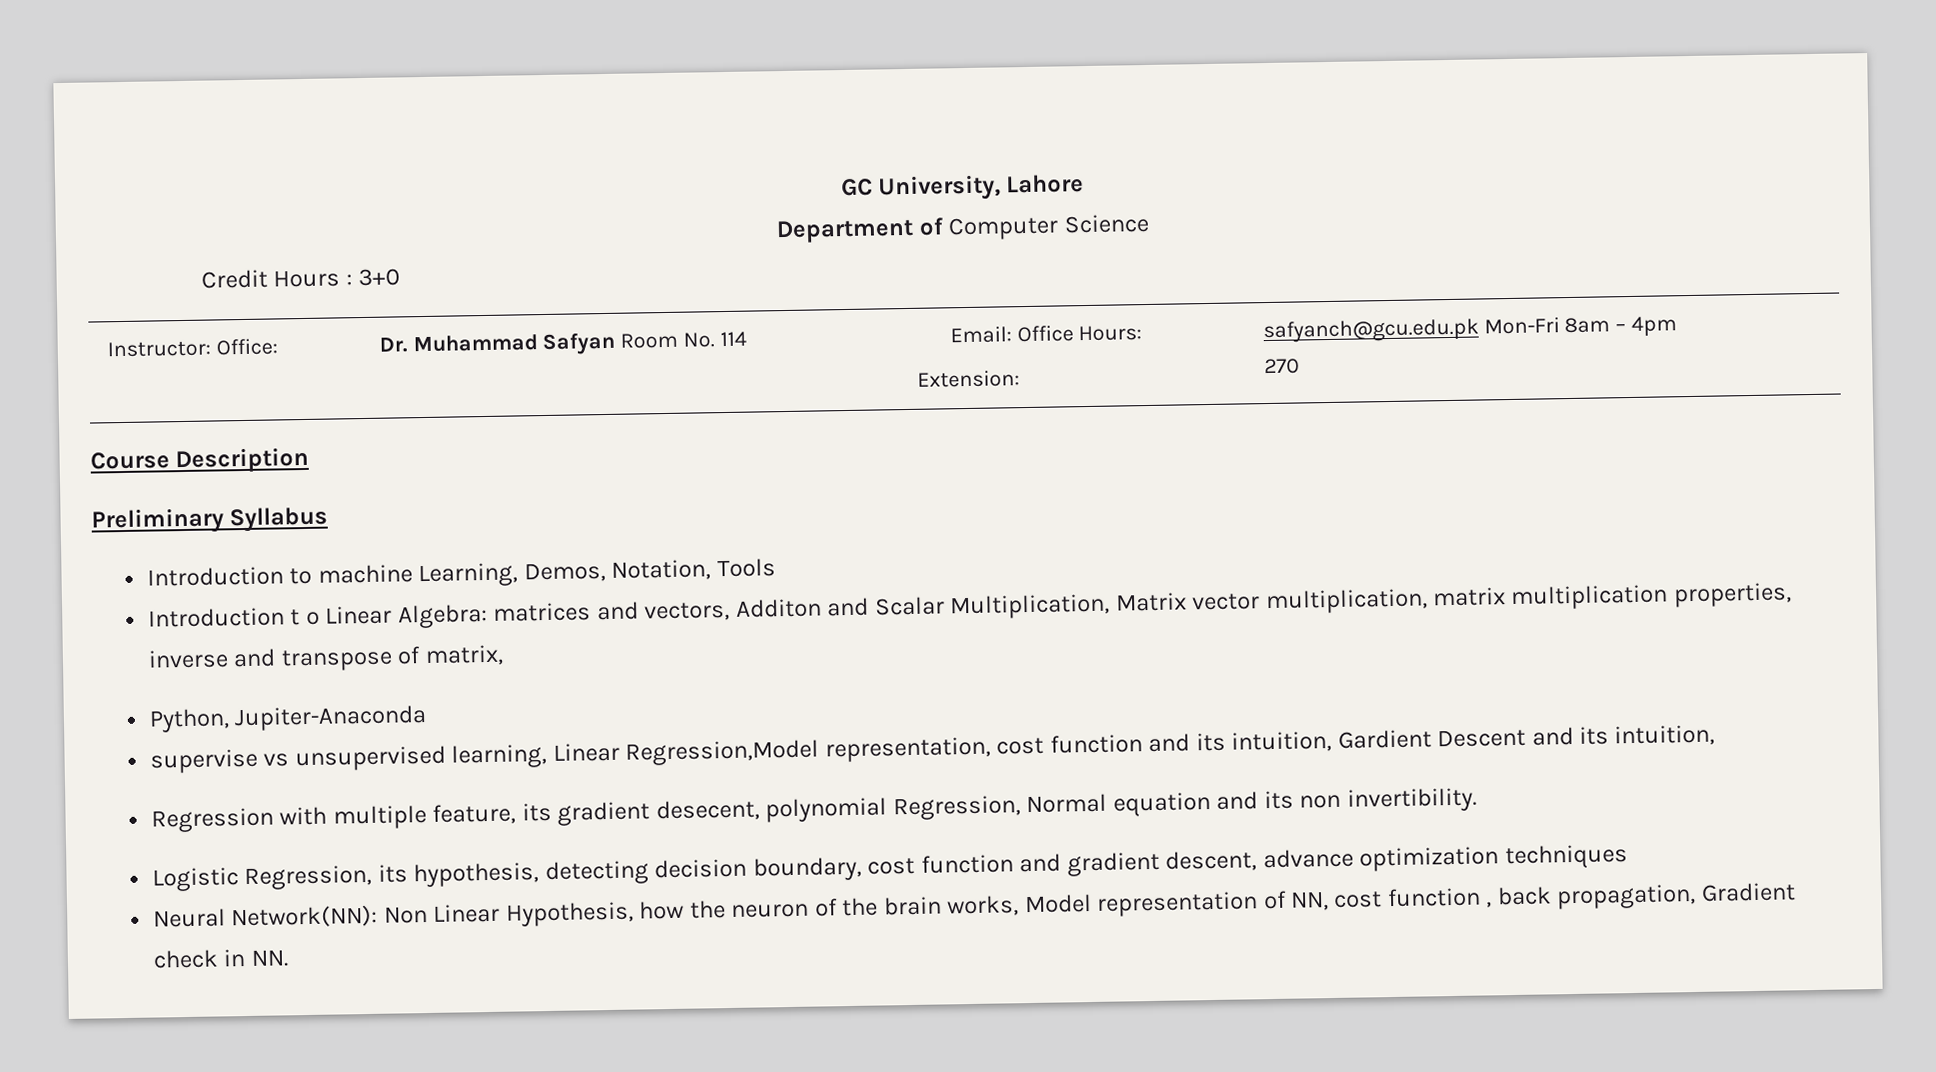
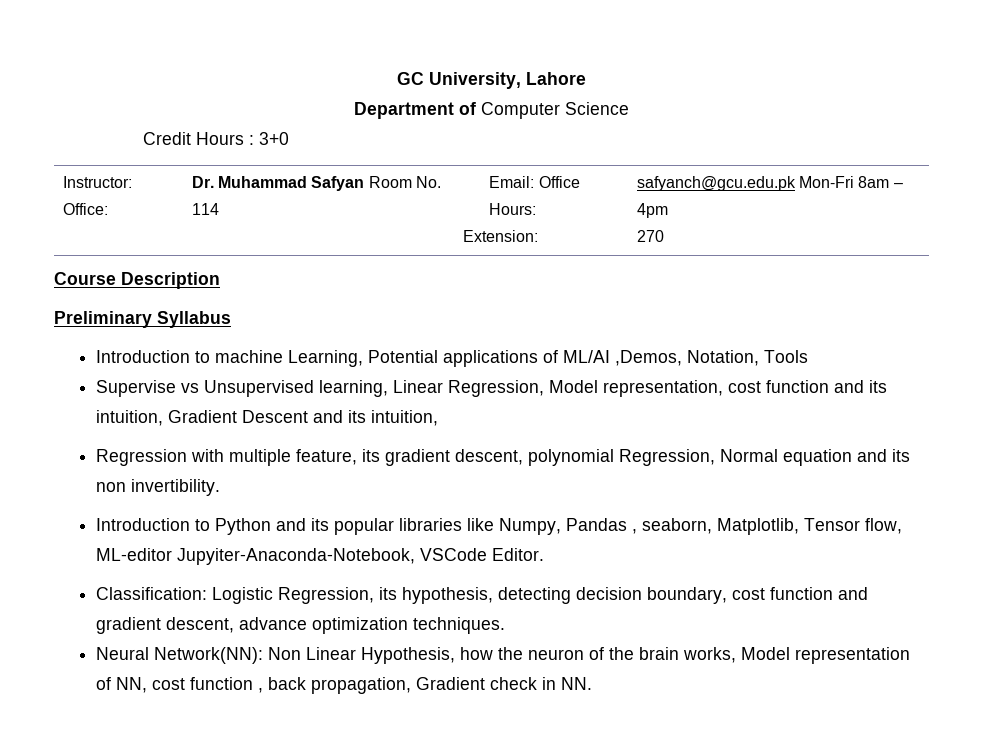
[523,558,776,583] [147,582,1792,629] [147,644,504,672] [148,704,428,733] [149,739,820,774] Demos, Notation, Tools // Introduction t o Linear Algebra: matrices and vectors, Additon and Scalar Multiplication, Matrix vector multiplication, matrix multiplication properties, inverse and transpose of matrix, // Python, Jupiter-Anaconda // supervise vs unsupervised learning, Linear Regression,Model -> [367,350,808,367] [95,380,598,397] Potential applications of ML/AI ,Demos, Notation, Tools // Supervise vs Unsupervised learning, Linear Regression, Model
[1337,729,1432,749] Gardient -> [167,410,237,423] Gradient
[655,799,760,822] desecent, -> [454,449,523,465] descent,
(1477, 800) none -> [95,518,902,535] [95,548,544,565] [95,587,207,600] Introduction to Python and its popular libraries like Numpy, Pandas , seaborn, Matplotlib, Tensor flow, ML-editor Jupyiter-Anaconda-Notebook, VSCode Editor. // Classification:
[1504,844,1628,870] techniques -> [412,617,505,634] techniques.

